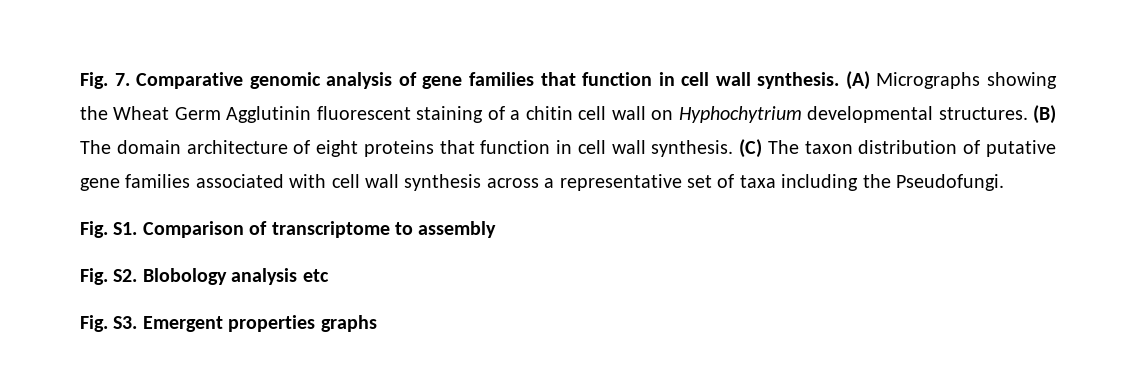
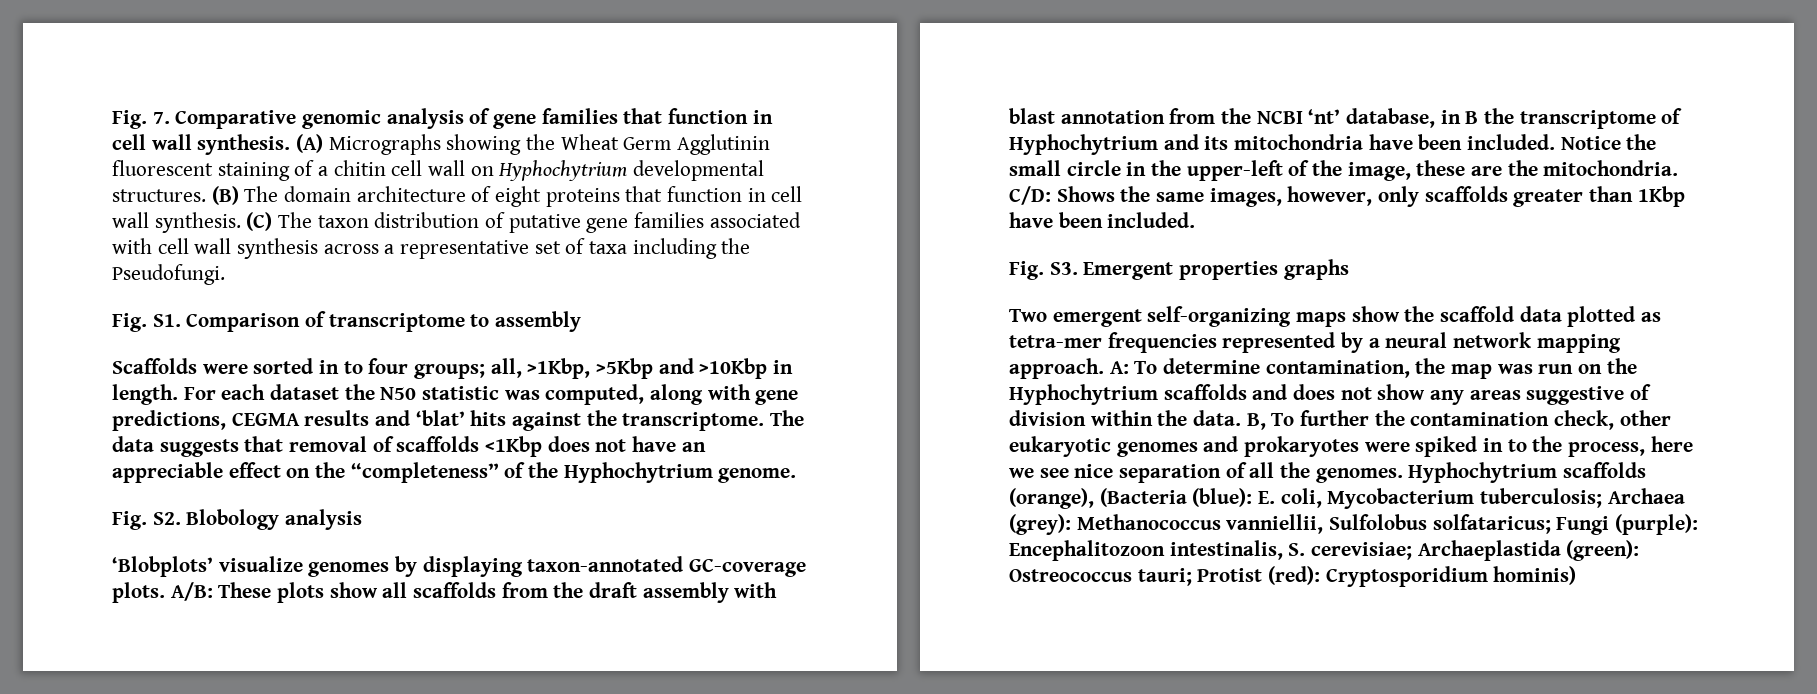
[80,268,329,285] Fig. S2. Blobology analysis etc -> [112,358,794,379] [112,384,799,405] [112,410,805,431] [112,436,706,457] [112,462,797,483] [112,509,363,530] [112,556,807,577] [112,582,778,603] [1009,108,1683,129] [1009,134,1657,155] [1009,160,1679,181] [1009,186,1685,207] [1009,212,1196,228] Scaffolds were sorted in to four groups; all, >1Kbp, >5Kbp and >10Kbp in length. For each dataset the N50 statistic was computed, along with gene predictions, CEGMA results and ‘blat’ hits against the transcriptome. The data suggests that removal of scaffolds <1Kbp does not have an appreciable effect on the “completeness” of the Hyphochytrium genome. // Fig. S2. Blobology analysis // ‘Blobplots’ visualize genomes by displaying taxon-annotated GC-coverage plots. A/B: These plots show all scaffolds from the draft assembly with blast annotation from the NCBI ‘nt’ database, in B the transcriptome of Hyphochytrium and its mitochondria have been included. Notice the small circle in the upper-left of the image, these are the mitochondria. C/D: Shows the same images, however, only scaffolds greater than 1Kbp have been included.
(377, 323) none -> [1009,306,1662,327] [1009,332,1621,353] [1009,358,1637,379] [1009,384,1652,405] [1009,410,1671,430] [1009,436,1693,457] [1009,462,1647,483] [1009,488,1685,509] [1009,514,1699,535] [1009,540,1640,561] [1009,566,1577,587] // Two emergent self-organizing maps show the scaffold data plotted as tetra-mer frequencies represented by a neural network mapping approach. A: To determine contamination, the map was run on the Hyphochytrium scaffolds and does not show any areas suggestive of division within the data. B, To further the contamination check, other eukaryotic genomes and prokaryotes were spiked in to the process, here we see nice separation of all the genomes. Hyphochytrium scaffolds (orange), (Bacteria (blue): E. coli, Mycobacterium tuberculosis; Archaea (grey): Methanococcus vanniellii, Sulfolobus solfataricus; Fungi (purple): Encephalitozoon intestinalis, S. cerevisiae; Archaeplastida (green): Ostreococcus tauri; Protist (red): Cryptosporidium hominis)

